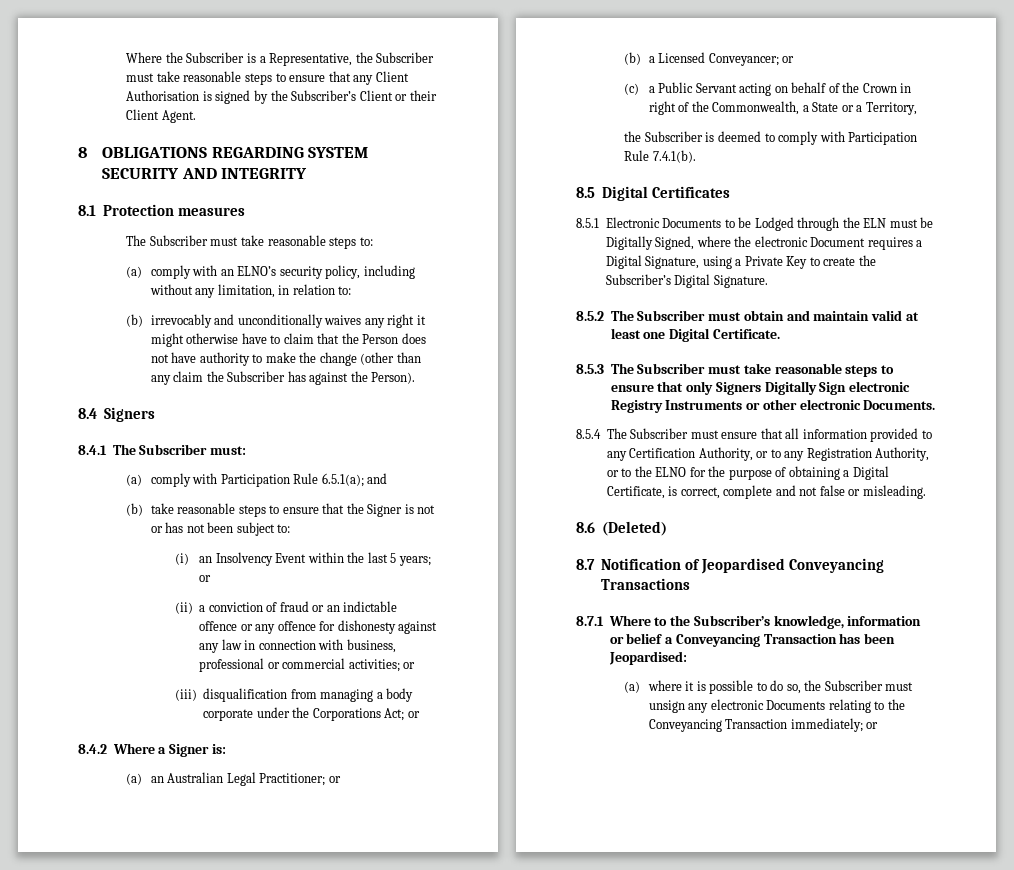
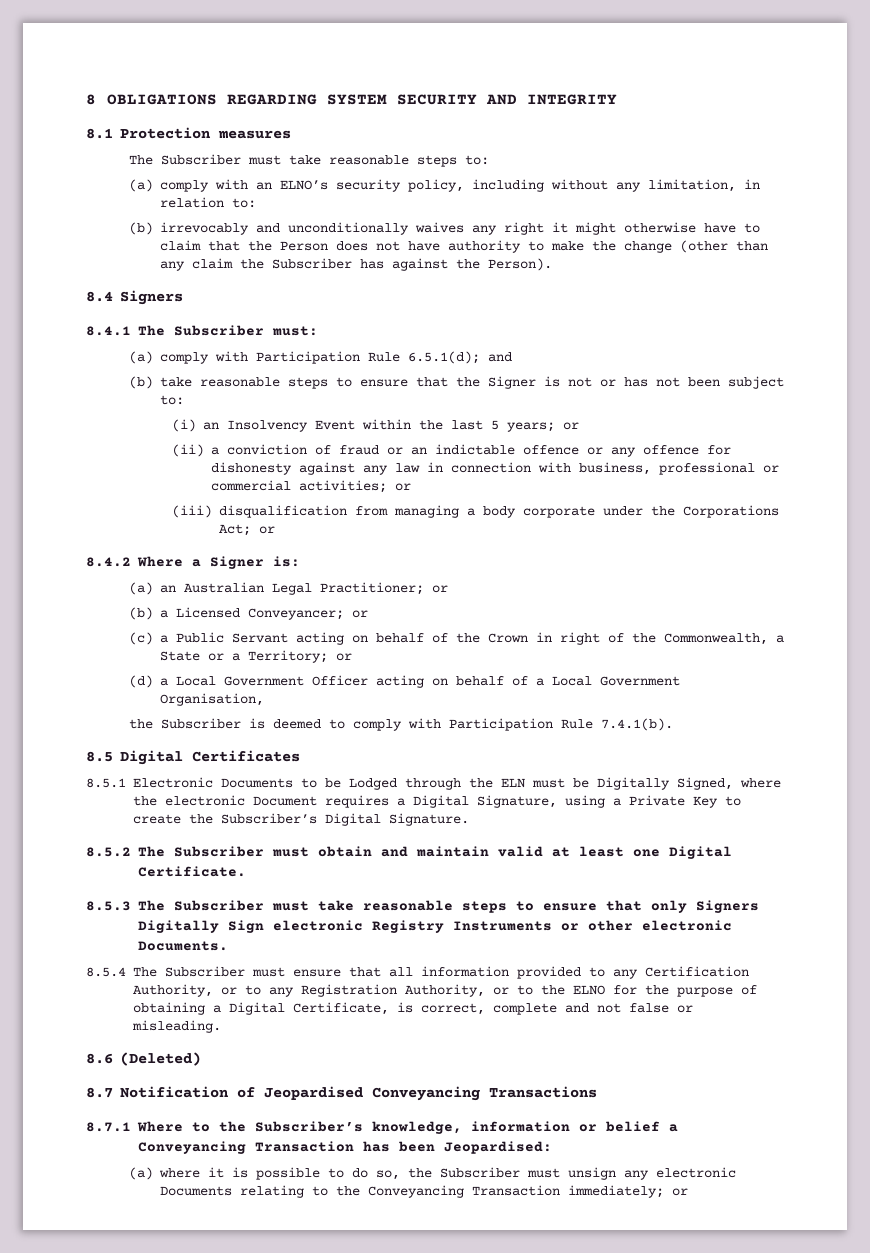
[126,52,435,66] [126,71,409,85] [126,90,437,104] [126,109,196,123] Where the Subscriber is a Representative, the Subscriber must take reasonable steps to ensure that any Client Authorisation is signed by the Subscriber’s Client or their Client Agent. // -> (86, 99) none
[321,473,364,487] 6.5.1(a); -> [407,351,480,364] 6.5.1(d);
[865,102,917,115] Territory, -> [247,650,352,663] [128,675,680,688] [159,693,264,706] Territory; or // (d) a Local Government Officer acting on behalf of a Local Government Organisation,

